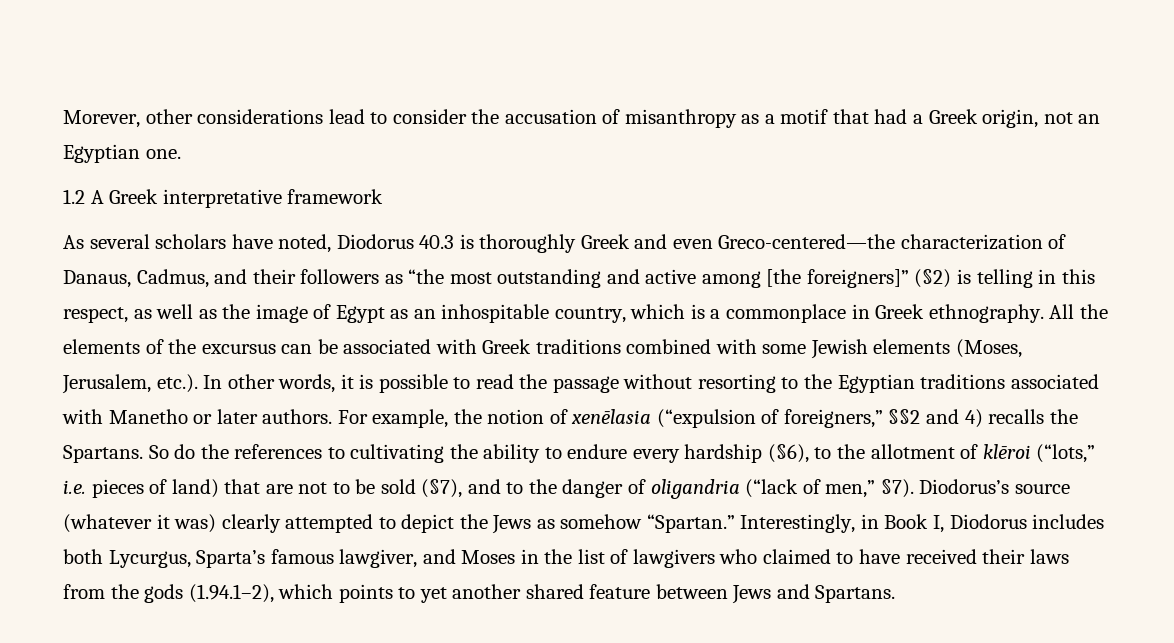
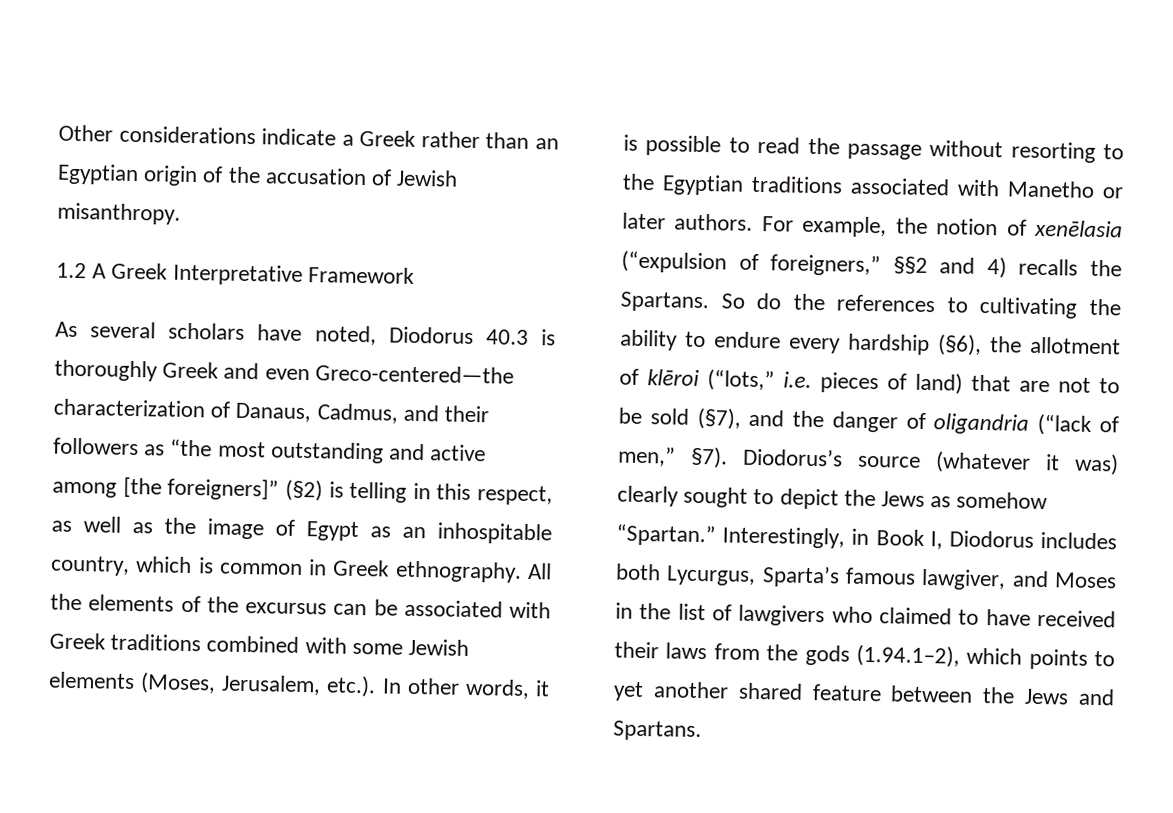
[63,109,1101,128] [63,144,181,163] Morever, other considerations lead to consider the accusation of misanthropy as a motif that had a Greek origin, not an Egyptian one. -> [58,124,559,150] [57,163,459,187] [57,202,181,225] Other considerations indicate a Greek rather than an Egyptian origin of the accusation of Jewish misanthropy.
[162,189,384,208] interpretative framework -> [172,263,415,286] Interpretative Framework
[710,304,847,323] a commonplace -> [218,562,303,576] common
[814,447,832,459] to -> (982, 345) none
[506,482,524,494] to -> (785, 418) none
[285,514,374,533] attempted -> [683,486,749,508] sought
(728, 591) none -> [982,687,1016,704] the

